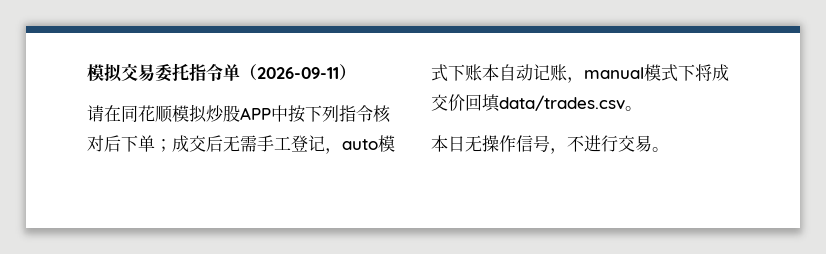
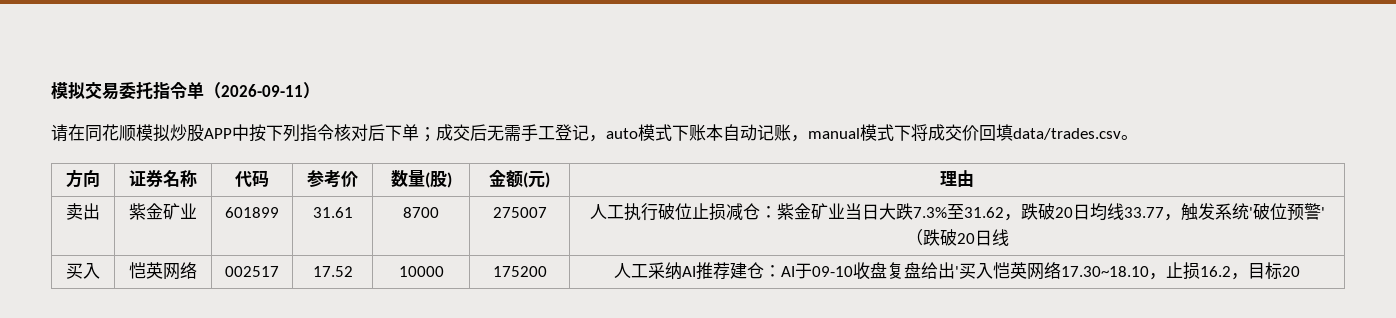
[431,135,669,154] // 本日无操作信号，不进行交易。 -> [66,169,100,188] [129,170,197,188] [235,170,269,187] [307,170,359,188] [390,170,452,188] [489,169,550,188] [939,170,974,187] [66,203,100,220] [129,203,197,220] [225,207,279,218] [312,207,353,218] [403,207,440,218] [492,207,547,218] [589,203,1325,221] [905,229,1009,246] [66,263,100,279] [129,262,197,280] [225,266,279,277] [312,266,353,277] [398,266,444,277] [492,266,547,277] [613,262,1300,280] // 方向 | 证券名称 | 代码 | 参考价 | 数量(股) | 金额(元) | 理由 // 卖出 | 紫金矿业 | 601899 | 31.61 | 8700 | 275007 | 人工执行破位止损减仓：紫金矿业当日大跌7.3%至31.62，跌破20日均线33.77，触发系统'破位预警'（跌破20日线 // 买入 | 恺英网络 | 002517 | 17.52 | 10000 | 175200 | 人工采纳AI推荐建仓：AI于09-10收盘复盘给出'买入恺英网络17.30~18.10，止损16.2，目标20

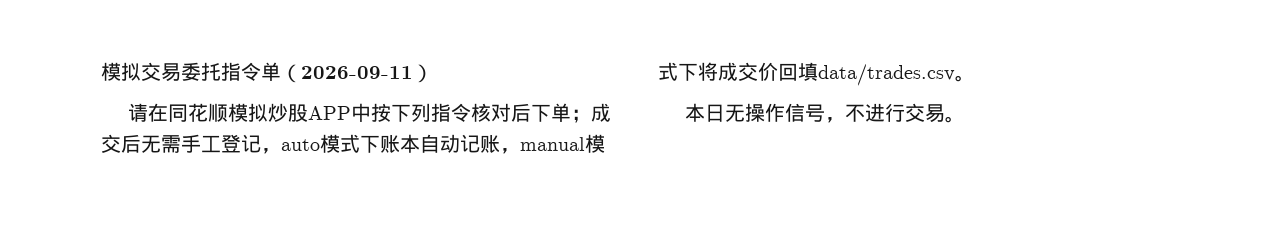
[66,169,100,188] [129,170,197,188] [235,170,269,187] [307,170,359,188] [390,170,452,188] [489,169,550,188] [939,170,974,187] [66,203,100,220] [129,203,197,220] [225,207,279,218] [312,207,353,218] [403,207,440,218] [492,207,547,218] [589,203,1325,221] [905,229,1009,246] [66,263,100,279] [129,262,197,280] [225,266,279,277] [312,266,353,277] [398,266,444,277] [492,266,547,277] [613,262,1300,280] // 方向 | 证券名称 | 代码 | 参考价 | 数量(股) | 金额(元) | 理由 // 卖出 | 紫金矿业 | 601899 | 31.61 | 8700 | 275007 | 人工执行破位止损减仓：紫金矿业当日大跌7.3%至31.62，跌破20日均线33.77，触发系统'破位预警'（跌破20日线 // 买入 | 恺英网络 | 002517 | 17.52 | 10000 | 175200 | 人工采纳AI推荐建仓：AI于09-10收盘复盘给出'买入恺英网络17.30~18.10，止损16.2，目标20 -> [684,103,965,123] // 本日无操作信号，不进行交易。

